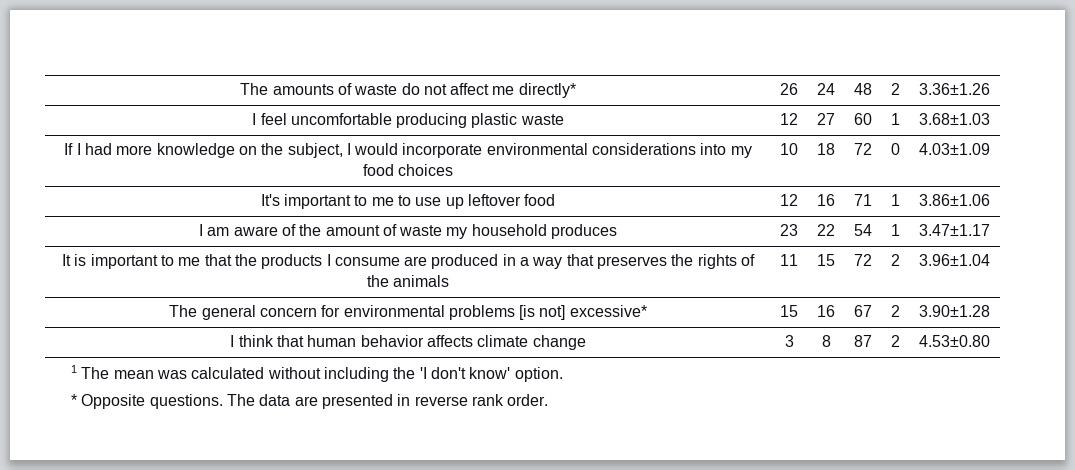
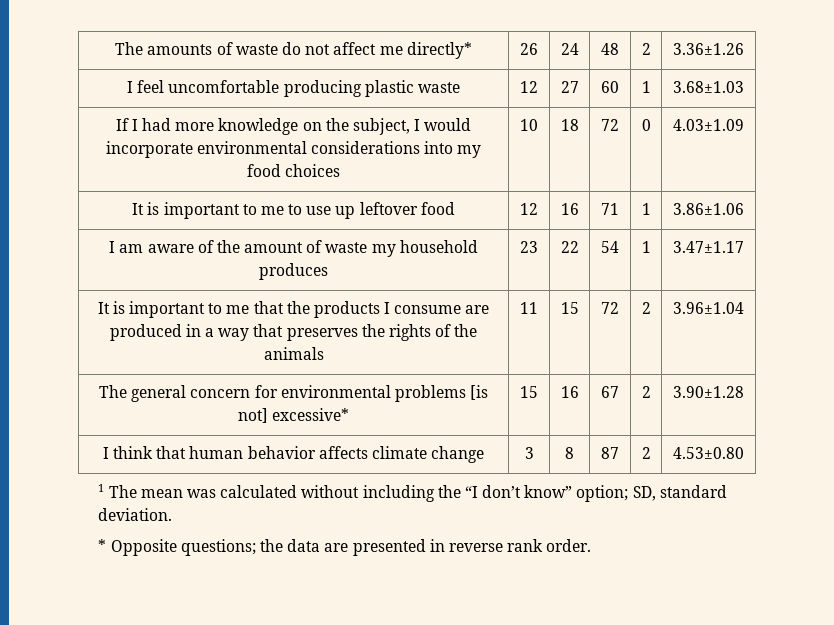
[260,194,280,206] It's -> [132,202,160,215] It is
[419,367,563,382] 'I don't know' option. -> [464,485,727,502] [98,508,173,521] “I don’t know” option; SD, standard deviation.
[149,394,256,409] questions. The -> [180,539,283,556] questions; the

